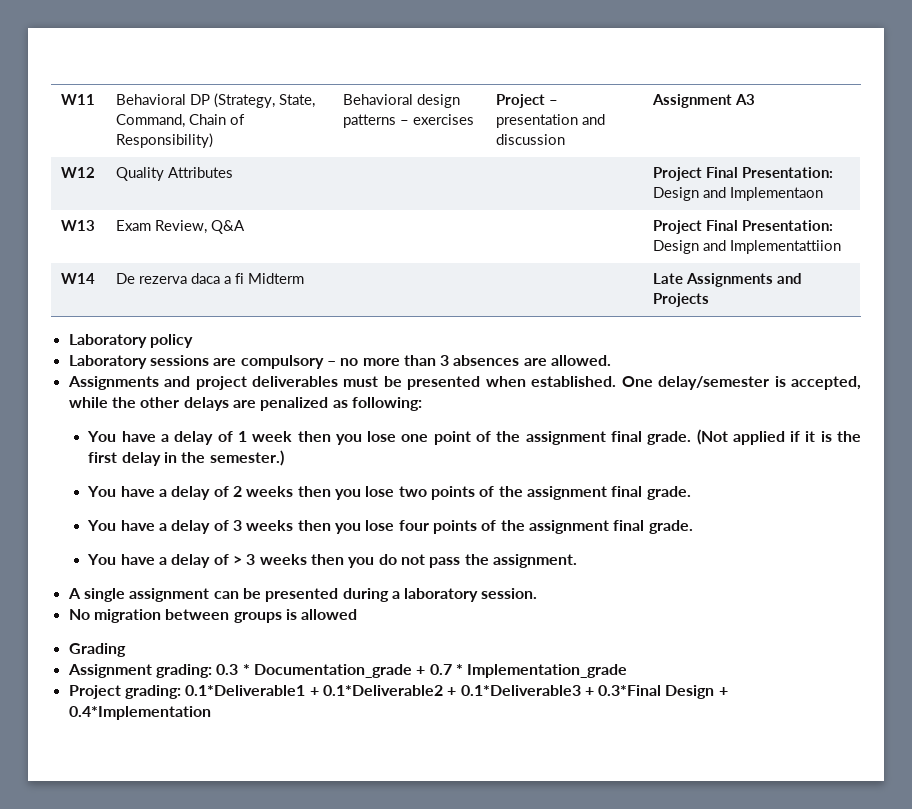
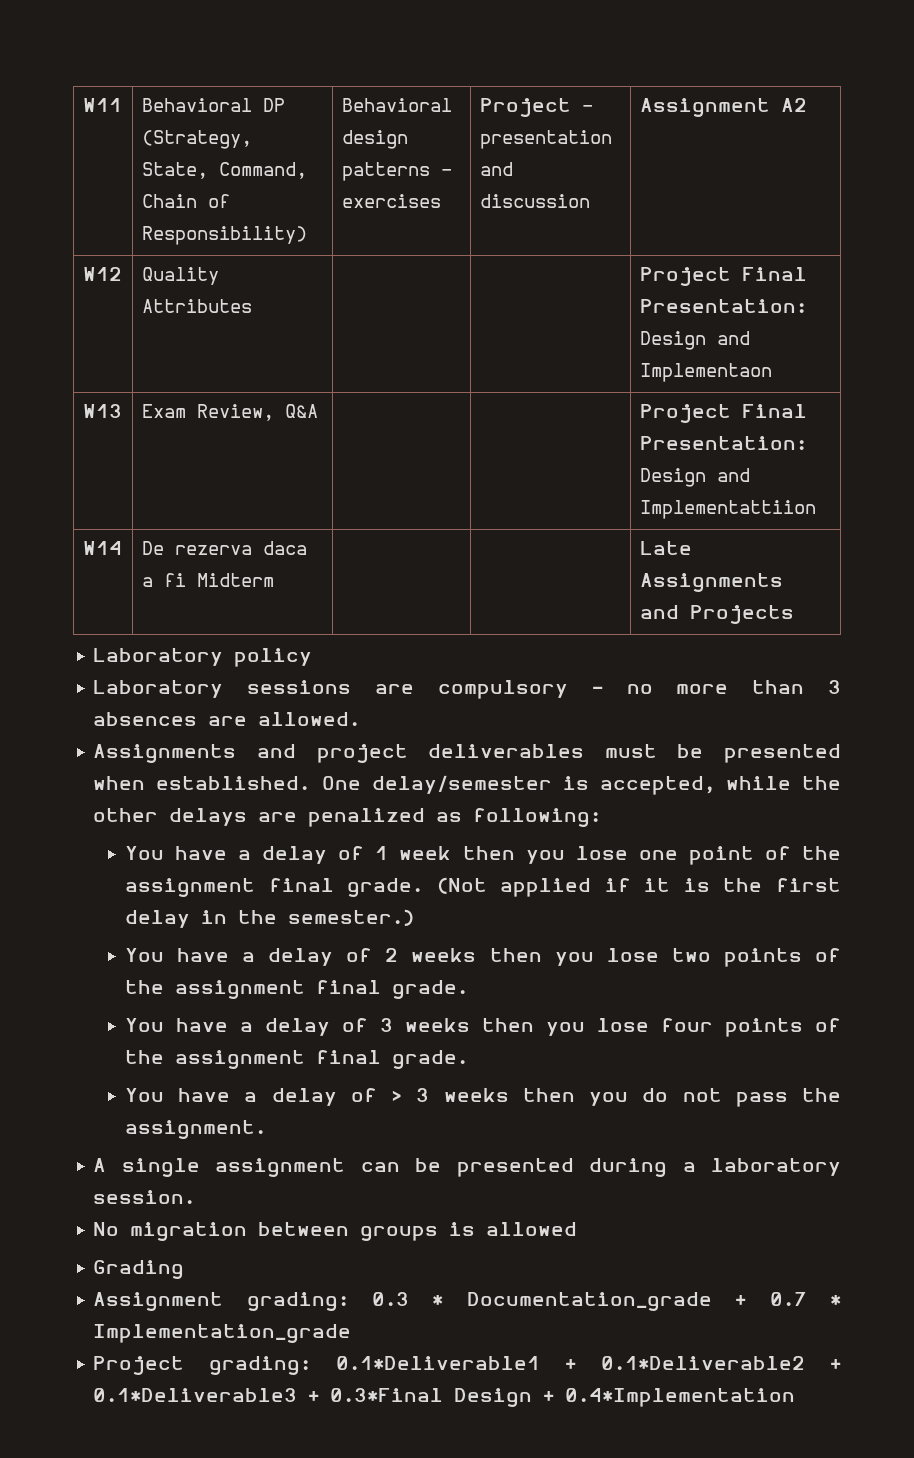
[735,94,756,105] A3 -> [780,98,807,112] A2

